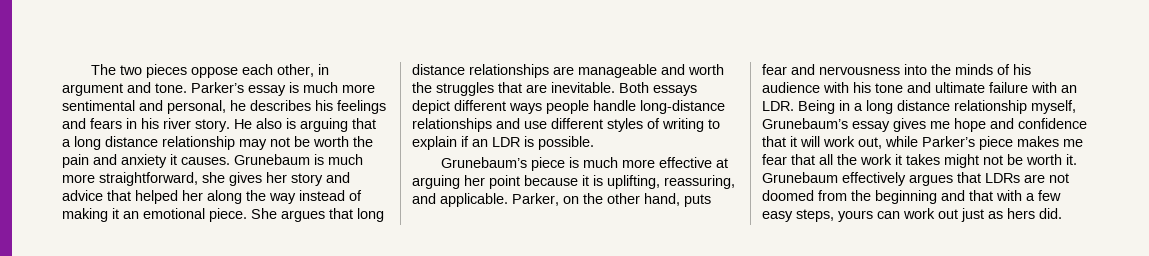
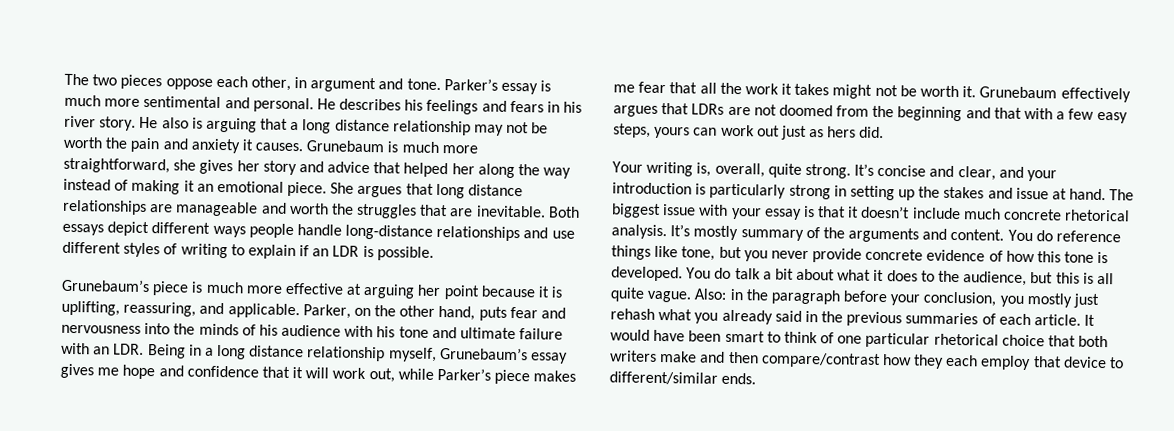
[167,100,246,114] personal, he -> [252,97,336,113] personal. He
(1062, 213) none -> [612,161,1058,182] [612,182,1135,201] [611,203,1131,222] [611,224,1122,243] [611,245,1109,264] [611,266,1114,286] [610,287,1100,308] [610,308,1096,327] [610,329,1109,348] [610,350,1125,371] [609,371,757,385] // Your writing is, overall, quite strong. It’s concise and clear, and your introduction is particularly strong in setting up the stakes and issue at hand. The biggest issue with your essay is that it doesn’t include much concrete rhetorical analysis. It’s mostly summary of the arguments and content. You do reference things like tone, but you never provide concrete evidence of how this tone is developed. You do talk a bit about what it does to the audience, but this is all quite vague. Also: in the paragraph before your conclusion, you mostly just rehash what you already said in the previous summaries of each article. It would have been smart to think of one particular rhetorical choice that both writers make and then compare/contrast how they each employ that device to different/similar ends.

